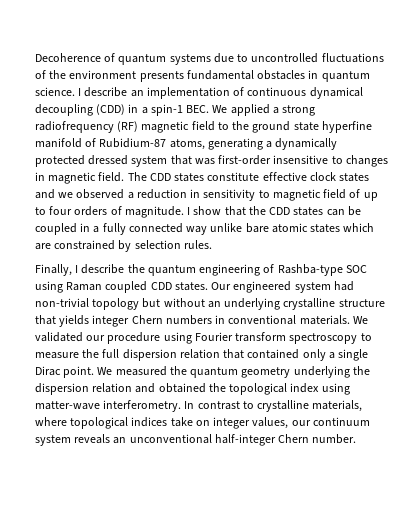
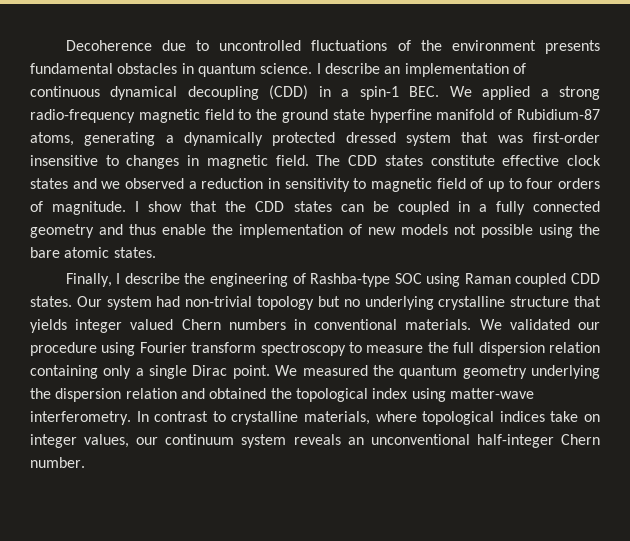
[104,53,211,65] of quantum systems -> (152, 45) none
[35,121,139,133] radiofrequency (RF) -> [30,109,135,123] radio-frequency
[186,223,375,235] [35,240,212,252] way unlike bare atomic states which are constrained by selection rules. -> [30,224,600,238] [30,247,156,258] geometry and thus enable the implementation of new models not possible using the bare atomic states.
[147,265,196,276] quantum -> (206, 278) none
[233,281,292,293] engineered -> (102, 301) none
[163,298,221,308] without an -> [343,299,360,307] no
(130, 321) none -> [130,319,174,330] valued
[223,349,300,359] that contained -> [30,365,98,379] containing

